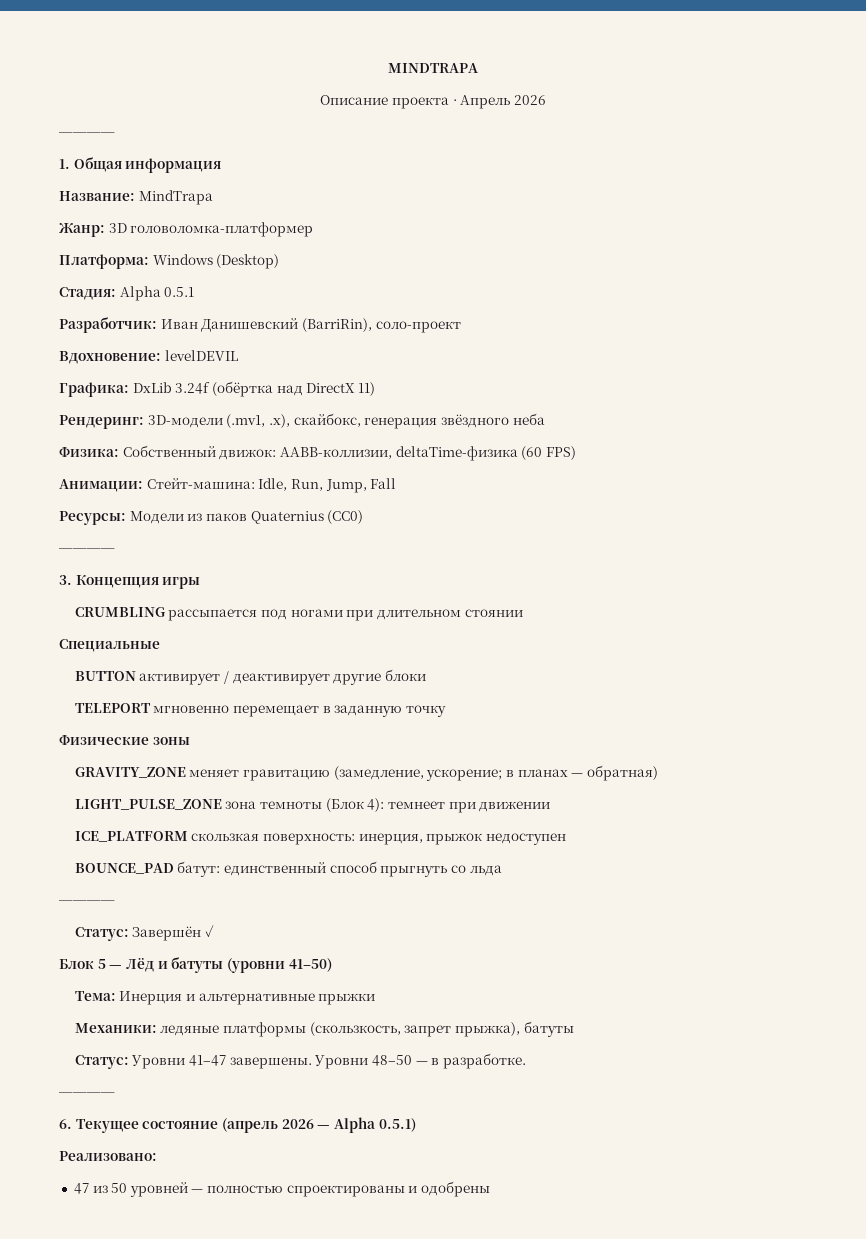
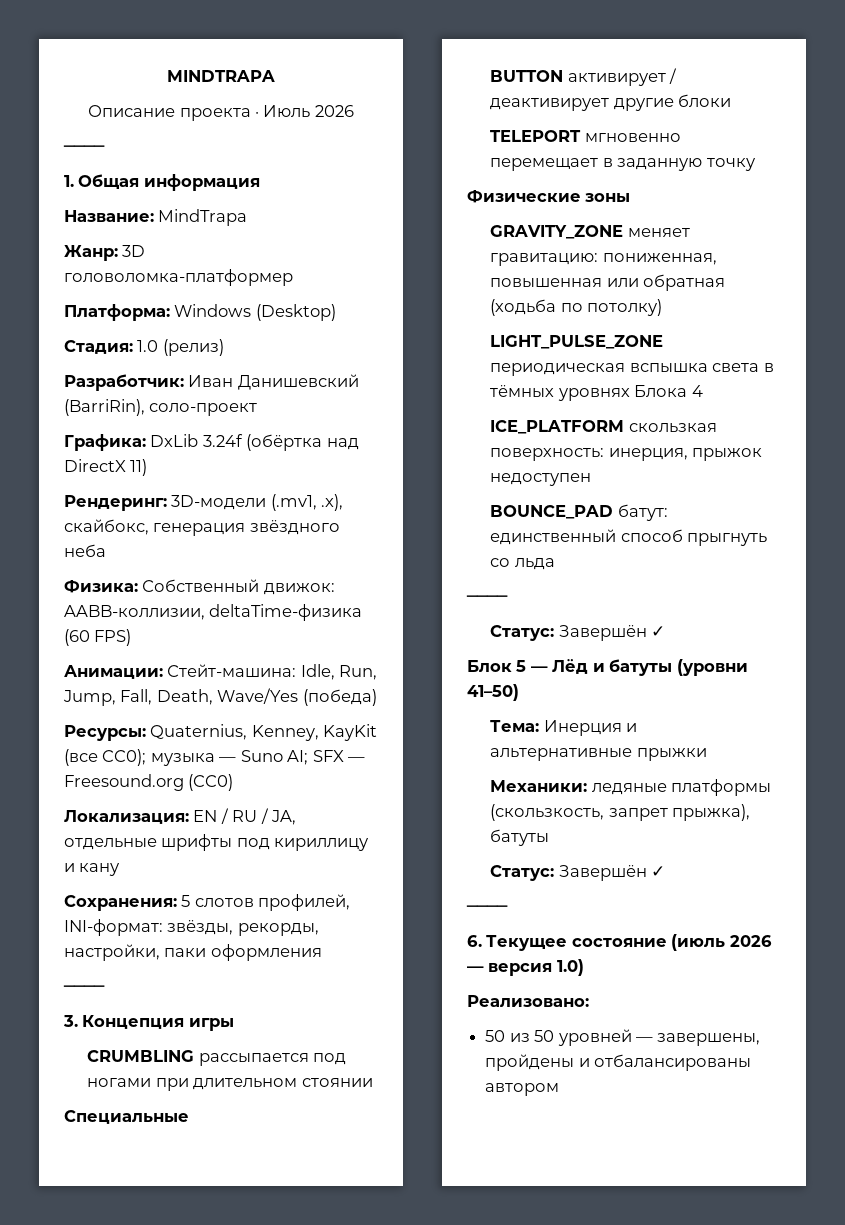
[460,95,511,109] Апрель -> [263,105,311,118] Июль
[119,286,195,301] Alpha 0.5.1 -> [137,339,224,356] 1.0 (релиз)
[59,350,238,364] // Вдохновение: levelDEVIL -> (258, 409) none
[370,478,397,489] [59,510,364,525] Fall // Ресурсы: Модели из паков Quaternius (CC0) -> [120,688,377,706] [64,724,378,741] [64,749,366,766] [64,774,234,791] [64,808,297,825] [64,834,370,851] [64,863,121,876] [64,894,351,911] [64,919,319,936] [64,944,322,961] Fall, Death, Wave/Yes (победа) // Ресурсы: Quaternius, Kenney, KayKit (все CC0); музыка — Suno AI; SFX — Freesound.org (CC0) // Локализация: EN / RU / JA, отдельные шрифты под кириллицу и кану // Сохранения: 5 слотов профилей, INI-формат: звёзды, рекорды, настройки, паки оформления
[243,765,658,781] [74,798,551,813] гравитацию (замедление, ускорение; в планах — обратная) // LIGHT_PULSE_ZONE зона темноты (Блок 4): темнеет при движении -> [490,253,717,266] [490,274,726,291] [490,299,663,316] [490,335,664,349] [490,363,774,376] [490,385,703,401] гравитацию: пониженная, повышенная или обратная (ходьба по потолку) // LIGHT_PULSE_ZONE периодическая вспышка света в тёмных уровнях Блока 4
[131,1053,526,1069] Уровни 41–47 завершены. Уровни 48–50 — в разработке. -> [558,865,666,881] Завершён ✓
[221,1118,278,1133] (апрель -> [671,934,726,951] (июль
[333,1117,416,1133] Alpha 0.5.1) -> [488,959,584,976] версия 1.0)
[73,1183,89,1194] 47 -> [485,1030,506,1042] 50
[207,1181,491,1197] полностью спроектированы и одобрены -> [657,1033,761,1046] [485,1054,752,1071] [485,1083,560,1096] завершены, пройдены и отбалансированы автором

